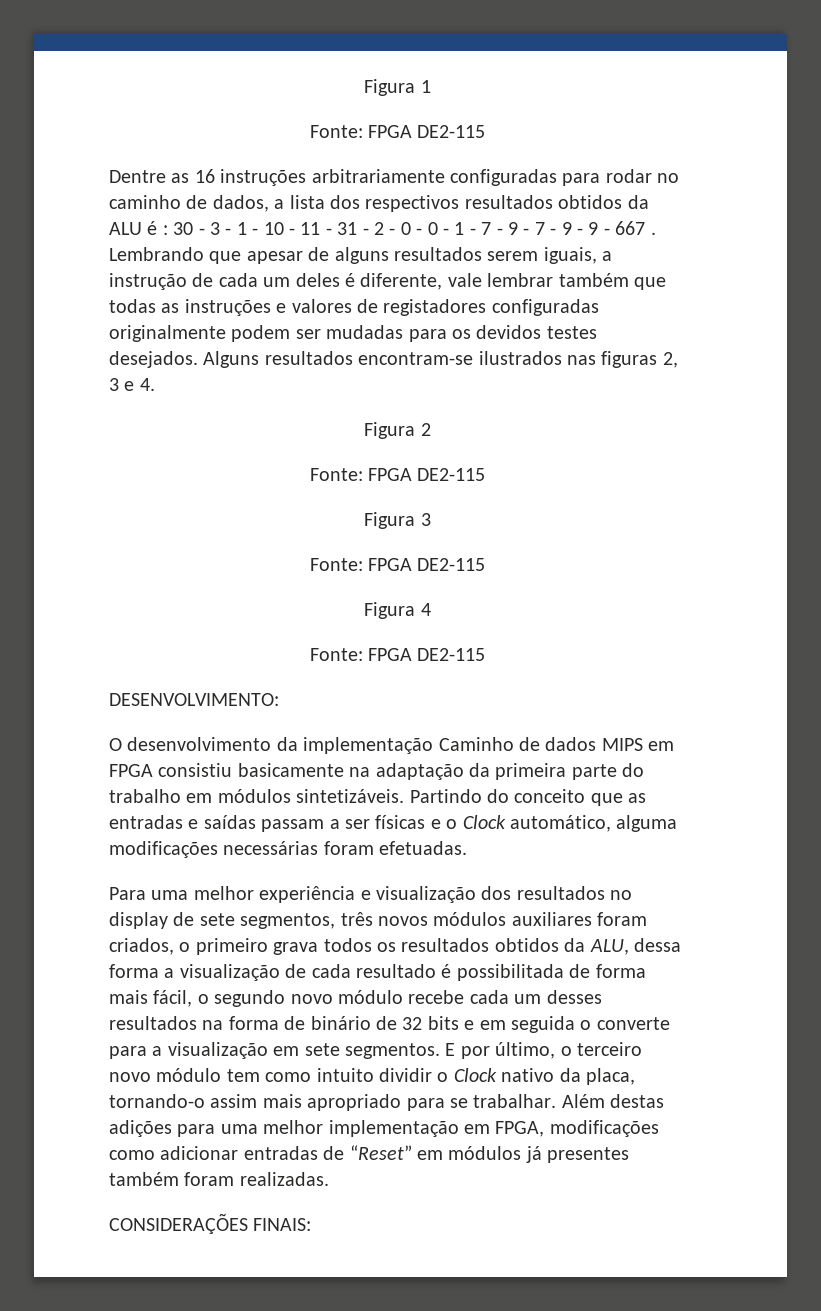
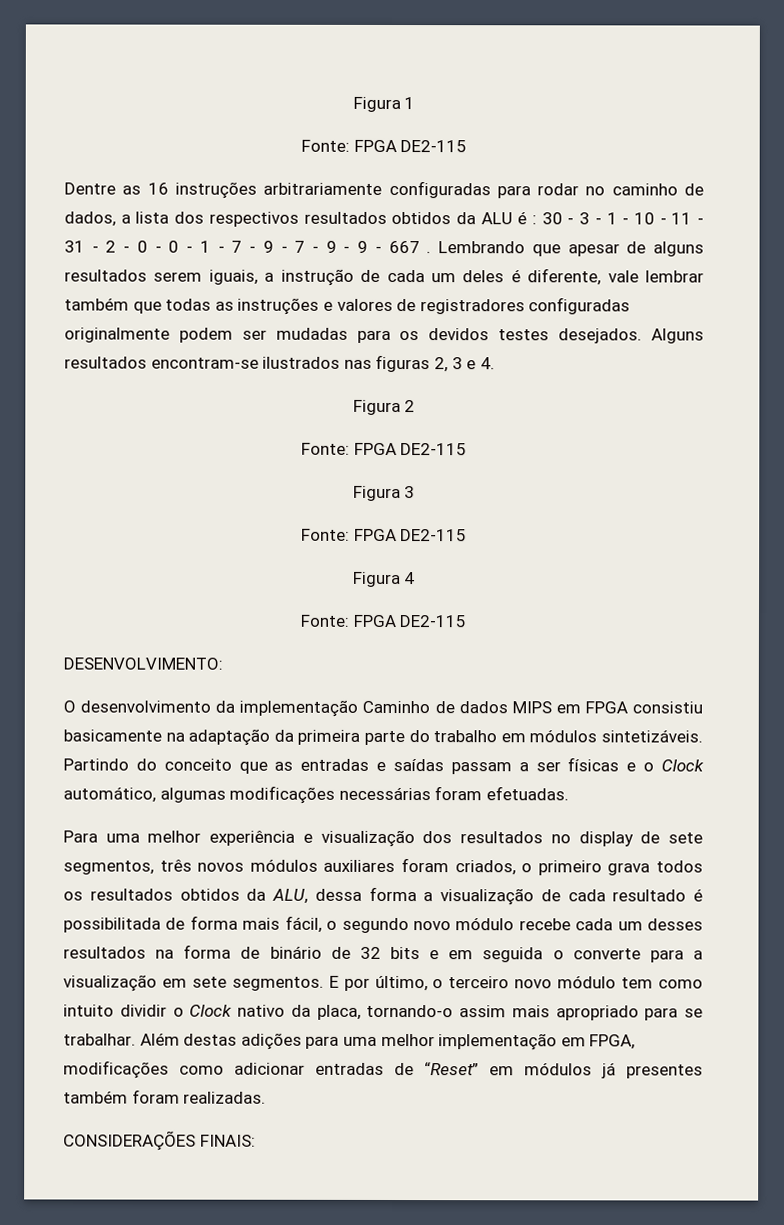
[383,299,487,316] registadores -> [419,299,525,315] registradores
[616,815,678,832] alguma -> [159,787,226,803] algumas

